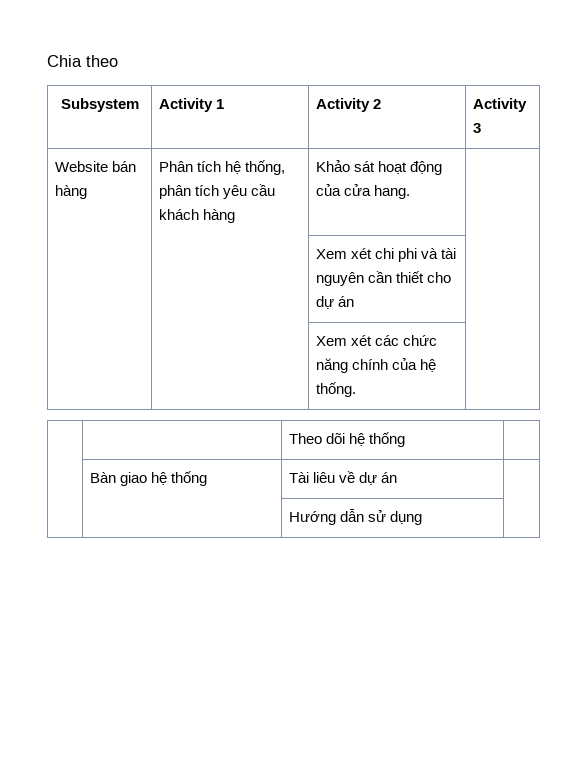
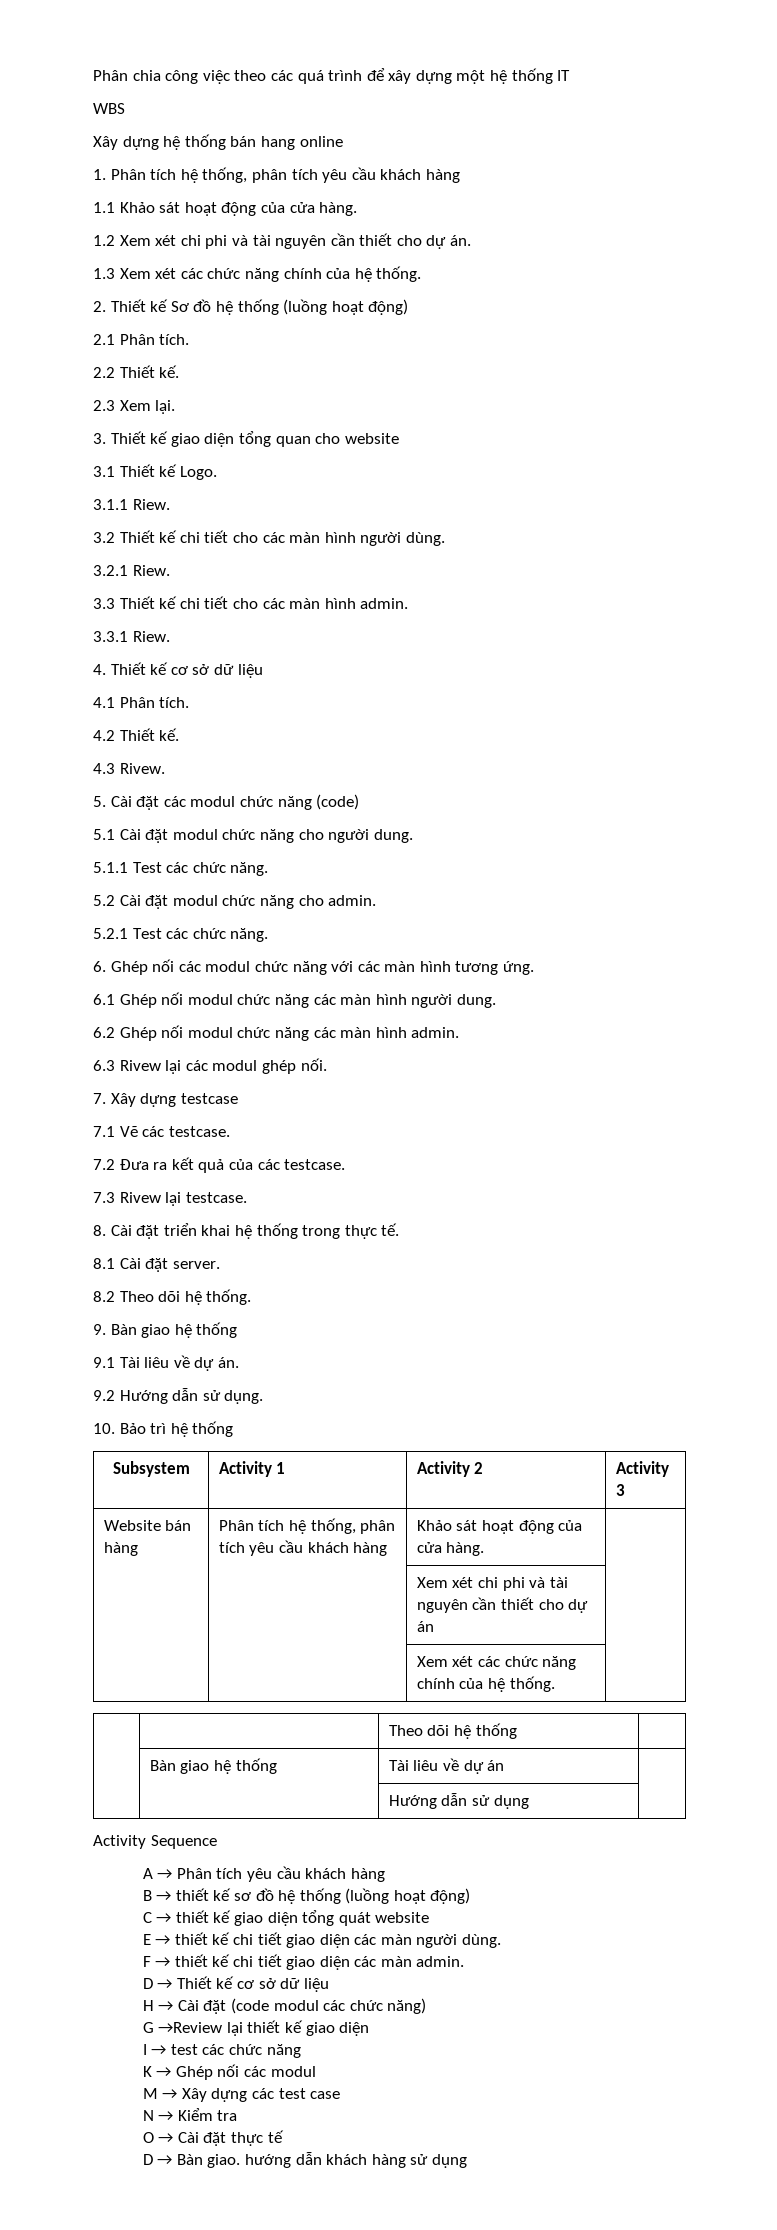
[47,55,118,67] Chia theo -> [93,68,571,84] [93,103,125,114] [93,134,343,150] [93,167,460,183] [93,202,358,216] [93,233,472,249] [93,266,422,282] [93,299,409,315] [93,334,190,345] [93,365,180,378] [93,400,176,414] [93,431,399,447] [93,464,217,480] [93,499,170,510] [93,530,445,546] [93,565,170,576] [93,596,409,609] [93,631,170,642] [93,662,263,678] [93,697,190,708] [93,728,180,741] [93,763,165,774] [93,794,360,810] [93,829,413,843] [93,862,269,876] [93,895,377,909] [93,928,269,942] [93,959,535,975] [93,992,496,1008] [93,1025,460,1041] [93,1058,327,1074] [93,1093,238,1107] [93,1126,230,1137] [93,1157,346,1173] [93,1192,247,1206] [93,1223,400,1239] [93,1258,220,1272] [93,1289,252,1305] [93,1322,238,1338] [93,1355,239,1371] [93,1388,264,1404] [93,1421,234,1437] Phân chia công việc theo các quá trình để xây dựng một hệ thống IT // WBS // Xây dựng hệ thống bán hang online // 1. Phân tích hệ thống, phân tích yêu cầu khách hàng // 1.1 Khảo sát hoạt động của cửa hàng. // 1.2 Xem xét chi phi và tài nguyên cần thiết cho dự án. // 1.3 Xem xét các chức năng chính của hệ thống. // 2. Thiết kế Sơ đồ hệ thống (luồng hoạt động) // 2.1 Phân tích. // 2.2 Thiết kế. // 2.3 Xem lại. // 3. Thiết kế giao diện tổng quan cho website // 3.1 Thiết kế Logo. // 3.1.1 Riew. // 3.2 Thiết kế chi tiết cho các màn hình người dùng. // 3.2.1 Riew. // 3.3 Thiết kế chi tiết cho các màn hình admin. // 3.3.1 Riew. // 4. Thiết kế cơ sở dữ liệu // 4.1 Phân tích. // 4.2 Thiết kế. // 4.3 Rivew. // 5. Cài đặt các modul chức năng (code) // 5.1 Cài đặt modul chức năng cho người dung. // 5.1.1 Test các chức năng. // 5.2 Cài đặt modul chức năng cho admin. // 5.2.1 Test các chức năng. // 6. Ghép nối các modul chức năng với các màn hình tương ứng. // 6.1 Ghép nối modul chức năng các màn hình người dung. // 6.2 Ghép nối modul chức năng các màn hình admin. // 6.3 Rivew lại các modul ghép nối. // 7. Xây dựng testcase // 7.1 Vẽ các testcase. // 7.2 Đưa ra kết quả của các testcase. // 7.3 Rivew lại testcase. // 8. Cài đặt triển khai hệ thống trong thực tế. // 8.1 Cài đặt server. // 8.2 Theo dõi hệ thống. // 9. Bàn giao hệ thống // 9.1 Tài liêu về dự án. // 9.2 Hướng dẫn sử dụng. // 10. Bảo trì hệ thống
[374,185,411,199] hang. -> [446,1542,485,1556] hàng.
(423, 518) none -> [93,1835,217,1849] [142,1866,385,1882] [142,1888,471,1904] [142,1910,430,1926] [142,1932,502,1948] [142,1954,465,1970] [142,1976,329,1992] [142,1998,427,2014] [142,2020,370,2036] [142,2044,301,2058] [142,2064,316,2080] [142,2088,341,2102] [142,2108,238,2121] [142,2130,284,2146] [142,2152,467,2168] // Activity Sequence // A → Phân tích yêu cầu khách hàng // B → thiết kế sơ đồ hệ thống (luồng hoạt động) // C → thiết kế giao diện tổng quát website // E → thiết kế chi tiết giao diện các màn người dùng. // F → thiết kế chi tiết giao diện các màn admin. // D → Thiết kế cơ sở dữ liệu // H → Cài đặt (code modul các chức năng) // G →Review lại thiết kế giao diện // I → test các chức năng // K → Ghép nối các modul // M → Xây dựng các test case // N → Kiểm tra // O → Cài đặt thực tế // D → Bàn giao. hướng dẫn khách hàng sử dụng

